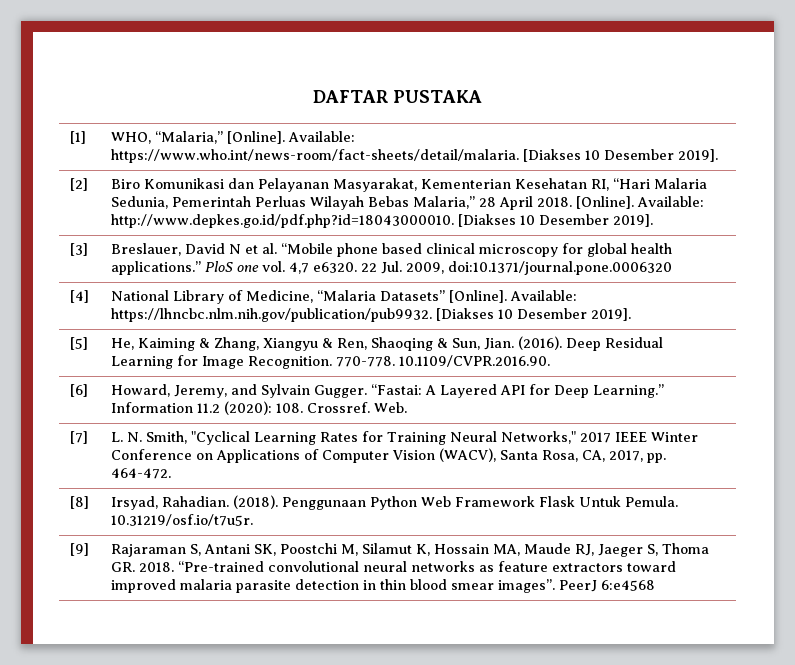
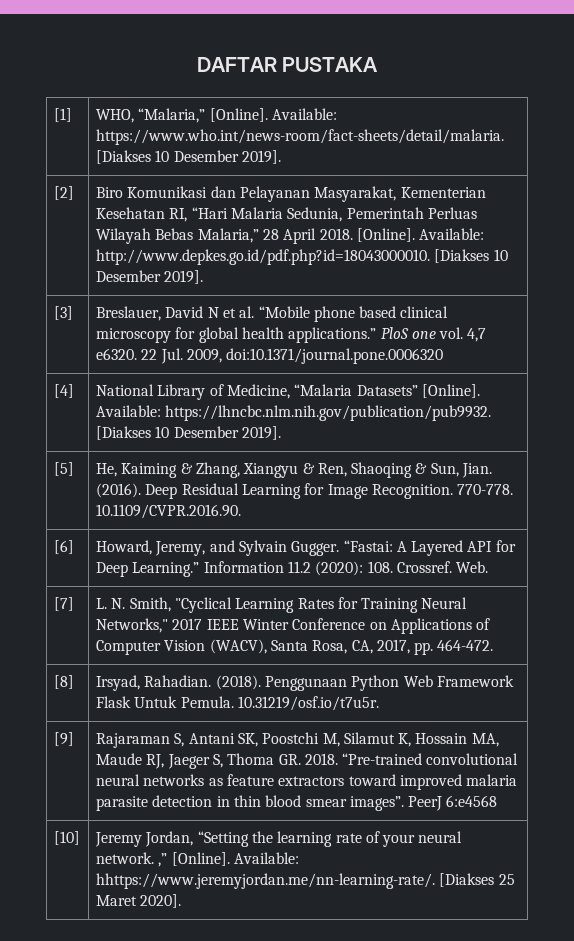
(655, 585) none -> [53,831,80,845] [94,831,463,847] [95,852,299,867] [95,873,515,889] [95,894,182,908] // [10] | Jeremy Jordan, “Setting the learning rate of your neural network. ,” [Online]. Available: hhttps://www.jeremyjordan.me/nn-learning-rate/. [Diakses 25 Maret 2020].

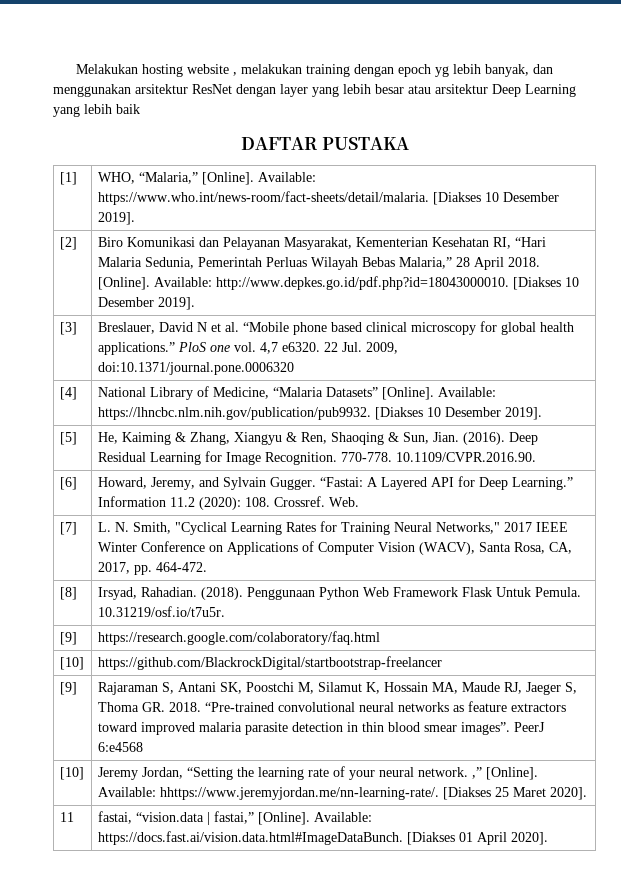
(196, 64) none -> [76,64,554,77] [53,84,576,97] [53,104,140,117] Melakukan hosting website , melakukan training dengan epoch yg lebih banyak, dan menggunakan arsitektur ResNet dengan layer yang lebih besar atau arsitektur Deep Learning yang lebih baik //
(379, 703) none -> [59,632,77,645] [97,631,380,645] [59,657,84,670] [97,656,442,670] // [9] | https://research.google.com/colaboratory/faq.html // [10] | https://github.com/BlackrockDigital/startbootstrap-freelancer
(182, 901) none -> [59,812,74,822] [97,811,372,825] [97,831,548,845] // 11 | fastai, “vision.data | fastai,” [Online]. Available: https://docs.fast.ai/vision.data.html#ImageDataBunch. [Diakses 01 April 2020].

